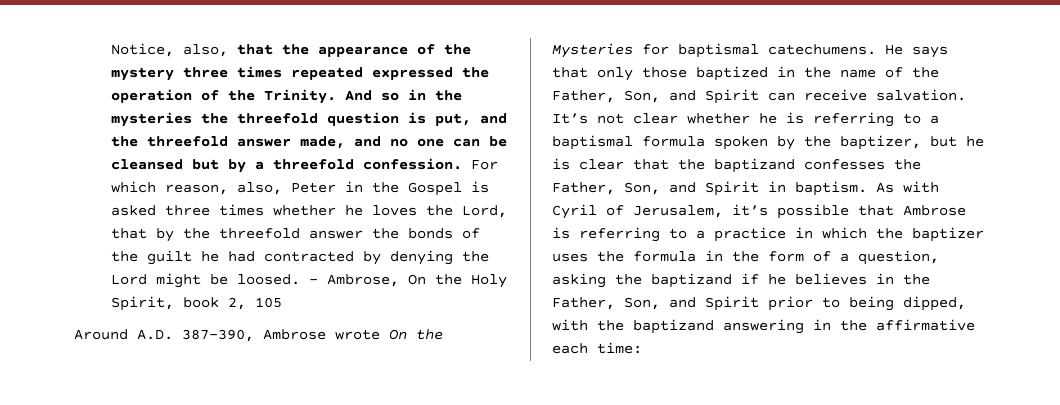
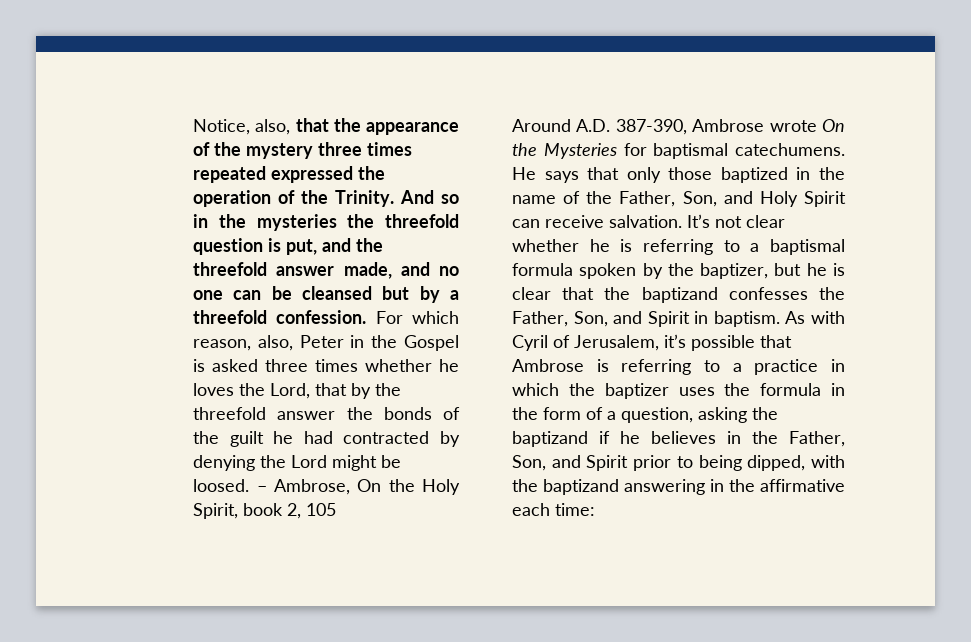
(696, 95) none -> [759,191,798,207] Holy

